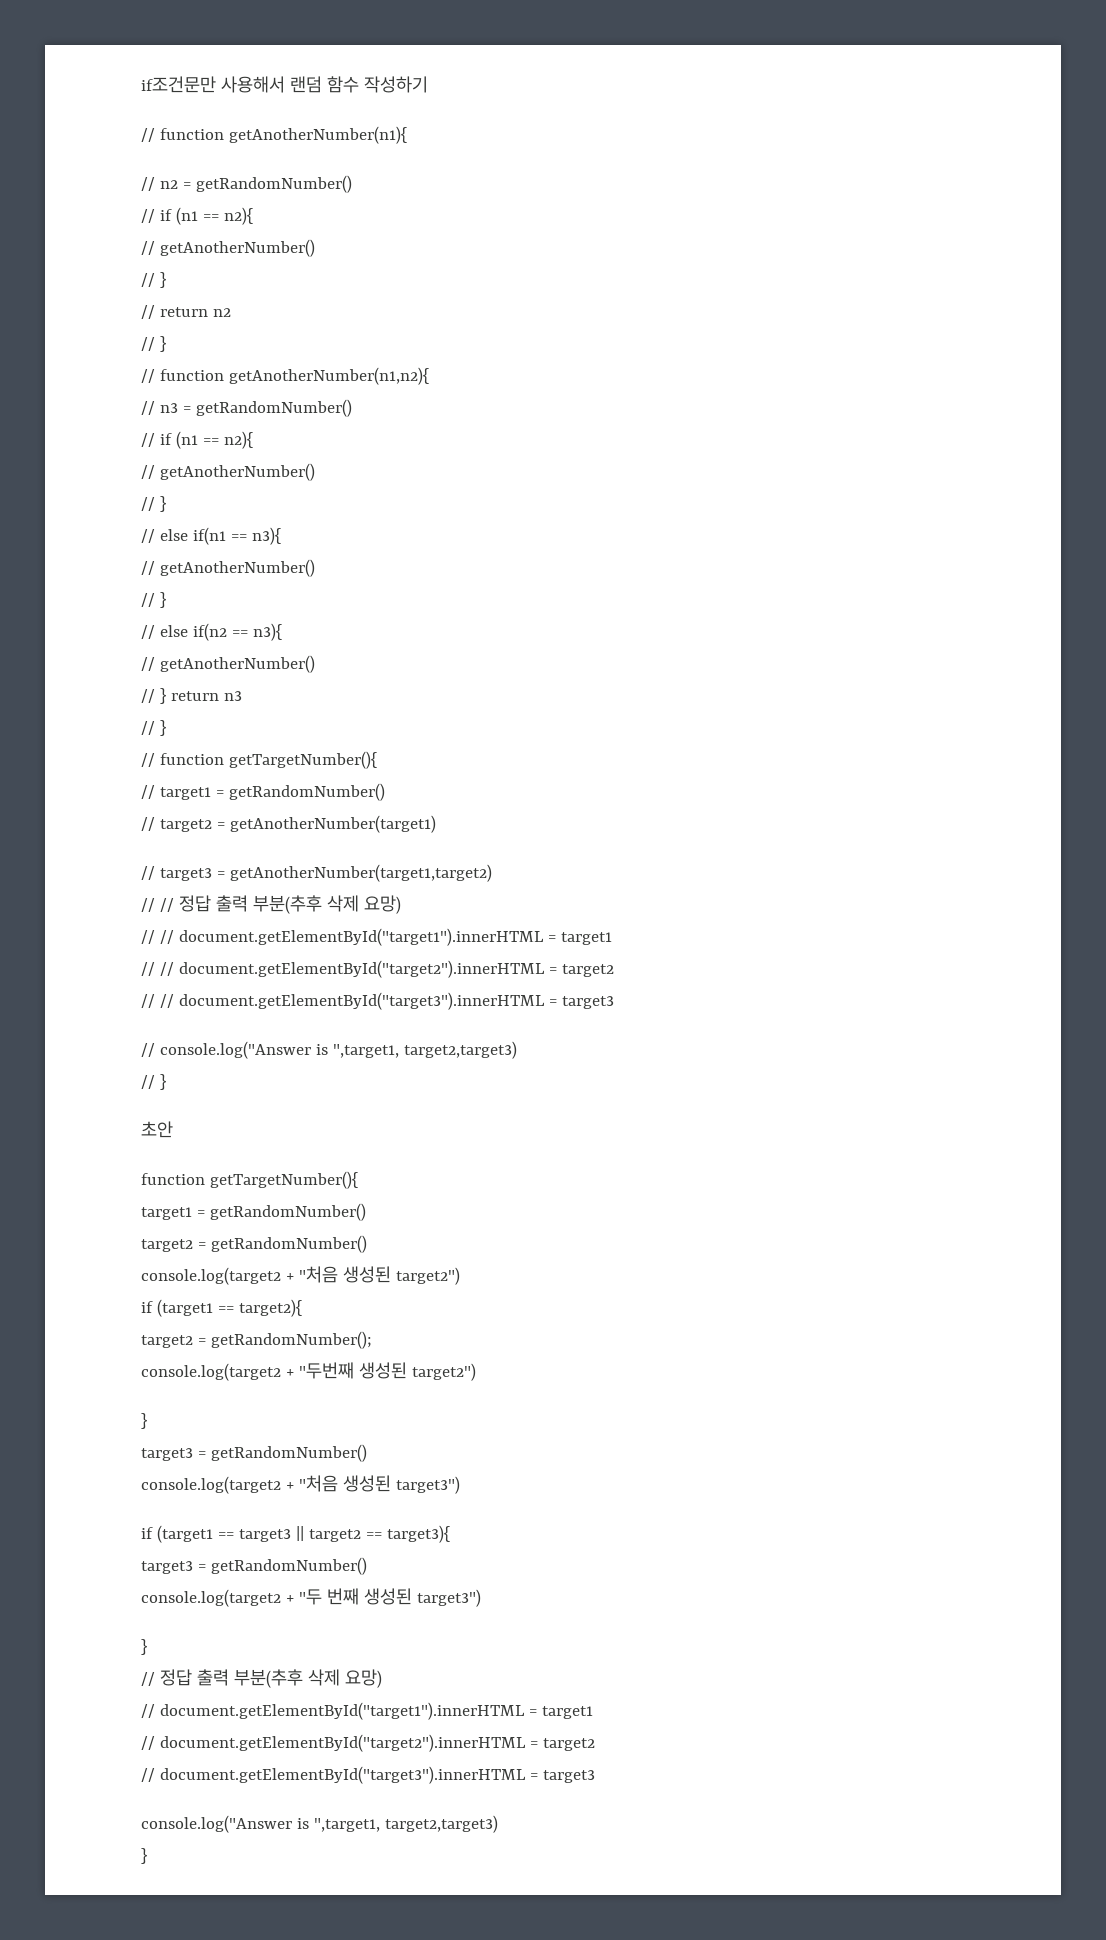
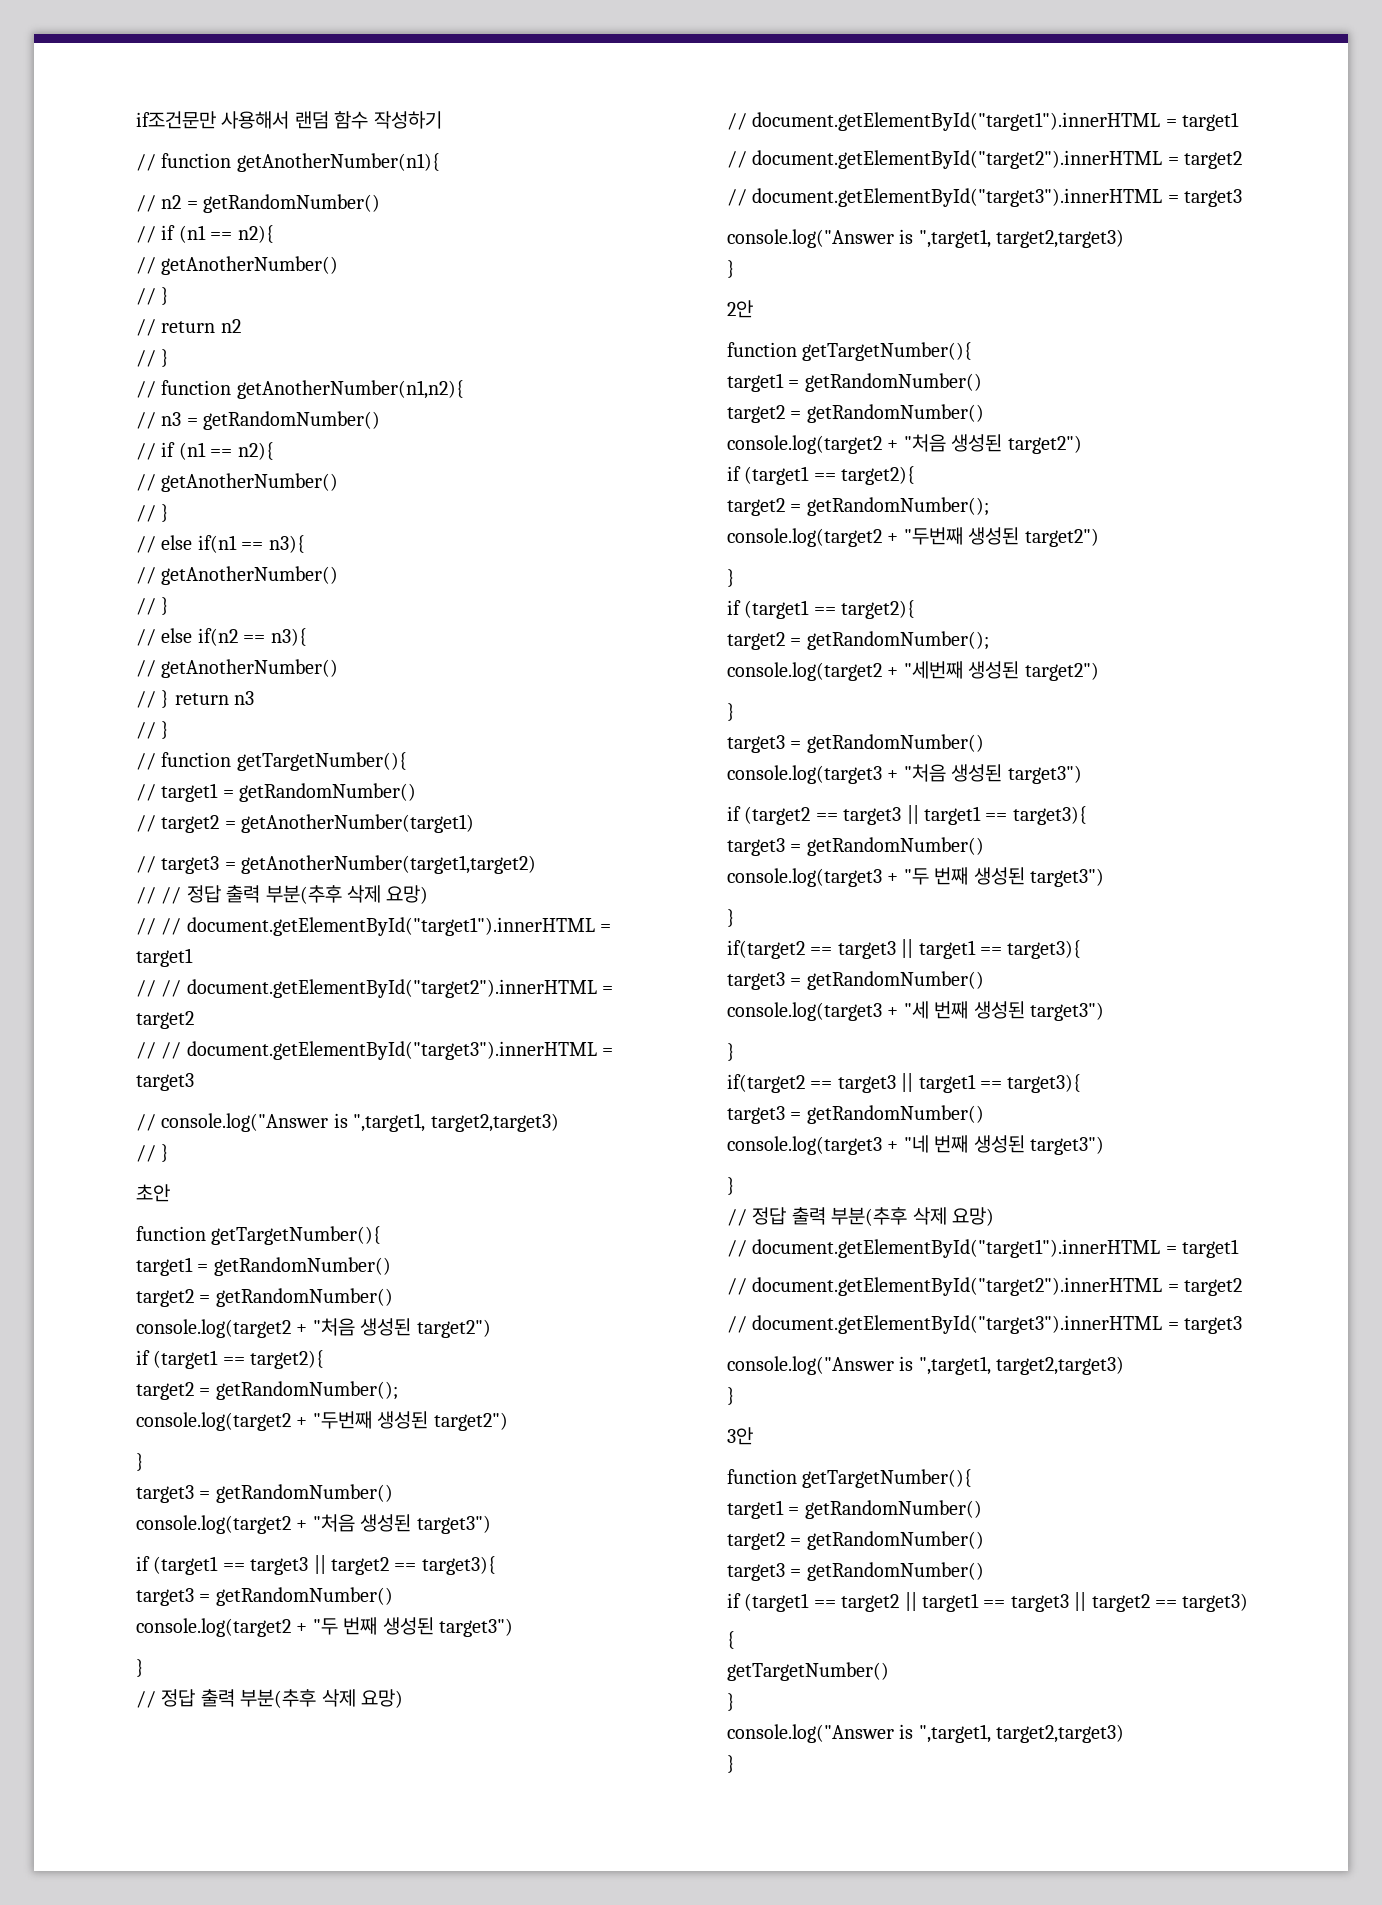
(147, 1856) none -> [727,300,753,318] [727,342,973,361] [727,373,982,392] [727,404,984,423] [727,434,1082,454] [727,466,916,485] [727,497,989,516] [727,527,1099,547] [727,569,735,587] [727,600,916,619] [727,631,989,650] [727,661,1099,681] [727,703,735,721] [727,734,984,753] [727,764,1082,784] [727,805,1087,825] [727,837,984,856] [727,867,1104,887] [727,909,735,927] [727,939,1082,959] [727,971,984,990] [727,1001,1104,1021] [727,1043,735,1061] [727,1073,1082,1093] [727,1105,984,1124] [727,1135,1104,1155] [727,1177,735,1195] [727,1207,994,1226] [727,1239,1240,1258] [727,1277,1243,1296] [727,1315,1243,1334] [727,1356,1125,1375] [727,1387,735,1405] [727,1427,753,1445] [727,1469,973,1488] [727,1500,982,1519] [727,1531,984,1550] [727,1562,984,1581] [727,1592,1249,1612] [727,1631,735,1649] [727,1662,889,1681] [727,1693,735,1711] [727,1724,1125,1743] [727,1755,735,1773] // 2안 // function getTargetNumber(){ // target1 = getRandomNumber() // target2 = getRandomNumber() // console.log(target2 + "처음 생성된 target2") // if (target1 == target2){ // target2 = getRandomNumber(); // console.log(target2 + "두번째 생성된 target2") // } // if (target1 == target2){ // target2 = getRandomNumber(); // console.log(target2 + "세번째 생성된 target2") // } // target3 = getRandomNumber() // console.log(target3 + "처음 생성된 target3") // if (target2 == target3 || target1 == target3){ // target3 = getRandomNumber() // console.log(target3 + "두 번째 생성된 target3") // } // if(target2 == target3 || target1 == target3){ // target3 = getRandomNumber() // console.log(target3 + "세 번째 생성된 target3") // } // if(target2 == target3 || target1 == target3){ // target3 = getRandomNumber() // console.log(target3 + "네 번째 생성된 target3") // } // // 정답 출력 부분(추후 삭제 요망) // // document.getElementById("target1").innerHTML = target1 // // document.getElementById("target2").innerHTML = target2 // // document.getElementById("target3").innerHTML = target3 // console.log("Answer is ",target1, target2,target3) // } // 3안 // function getTargetNumber(){ // target1 = getRandomNumber() // target2 = getRandomNumber() // target3 = getRandomNumber() // if (target1 == target2 || target1 == target3 || target2 == target3) // { // getTargetNumber() // } // console.log("Answer is ",target1, target2,target3) // }

